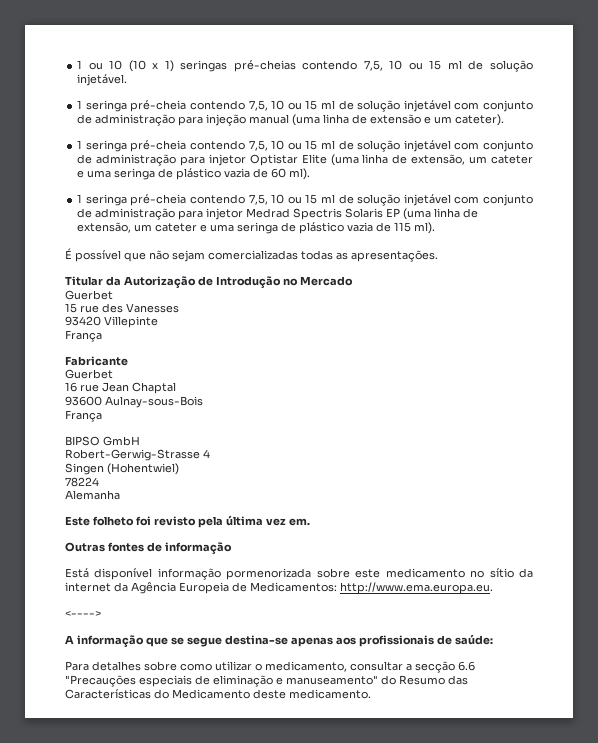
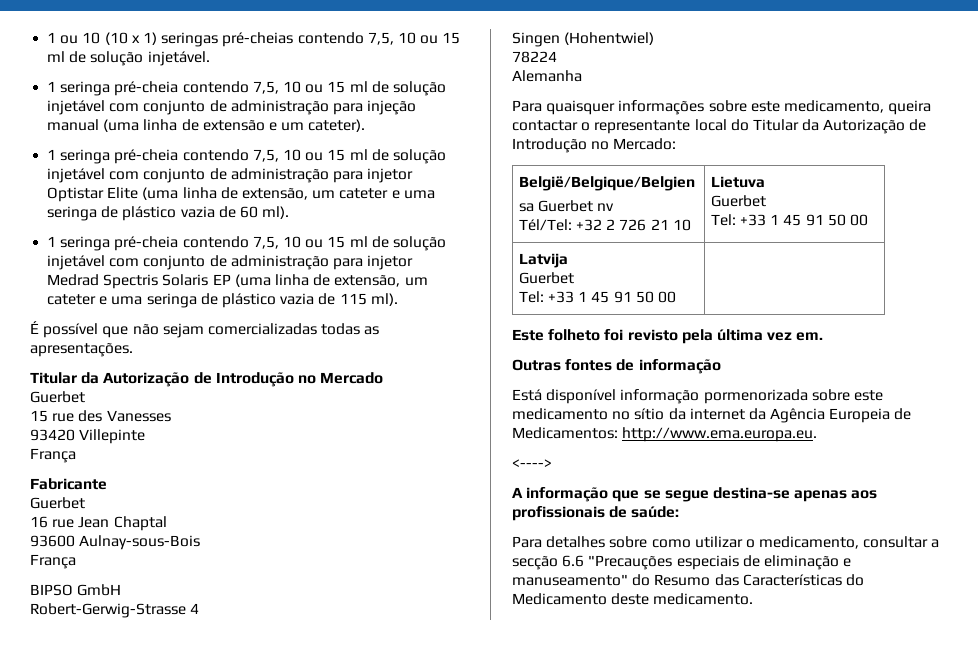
(120, 495) none -> [512,100,932,115] [512,119,927,134] [512,138,677,153] [518,176,695,191] [518,200,615,212] [518,219,691,231] [710,176,765,188] [710,195,766,207] [710,214,868,226] [518,253,568,268] [518,272,574,284] [518,291,676,303] // Para quaisquer informações sobre este medicamento, queira contactar o representante local do Titular da Autorização de Introdução no Mercado: // België/Belgique/Belgien // sa Guerbet nv // Tél/Tel: +32 2 726 21 10 | Lietuva // Guerbet // Tel: +33 1 45 91 50 00 // Latvija // Guerbet // Tel: +33 1 45 91 50 00 |

